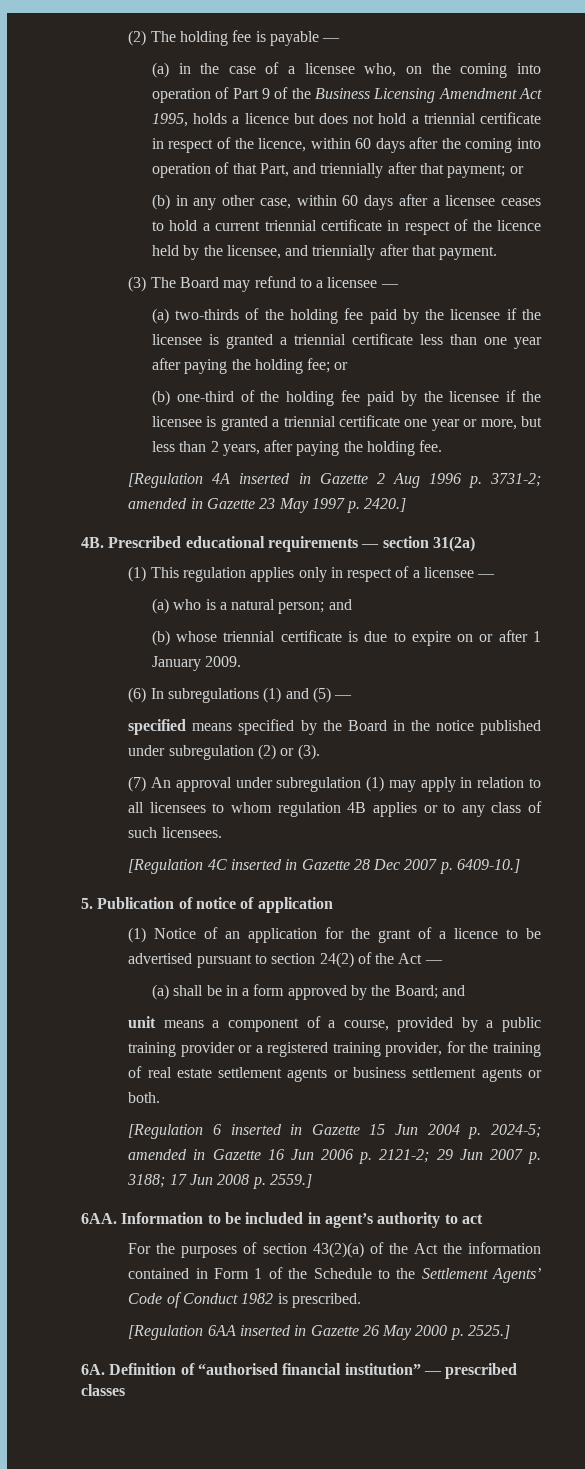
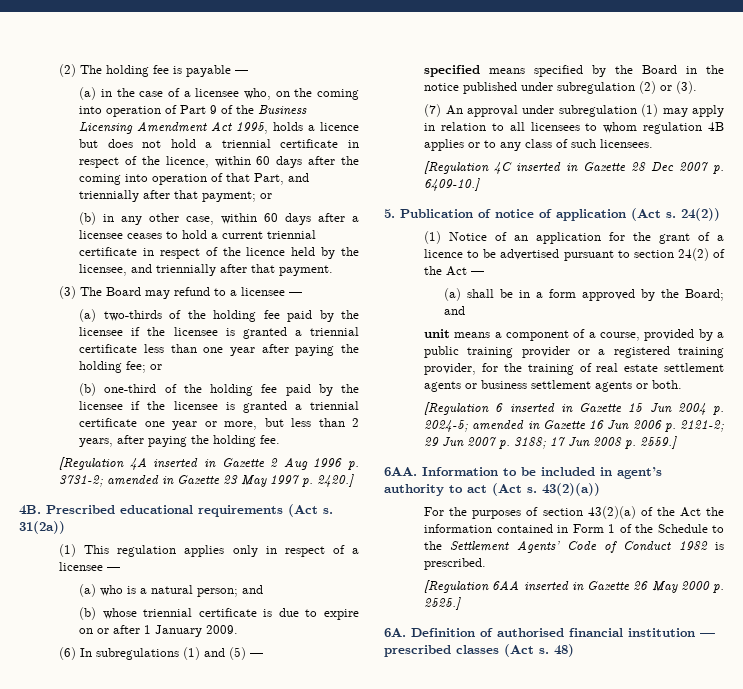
[361,536,475,552] — section 31(2a) -> [288,504,333,517] [19,521,65,534] (Act s. 31(2a))
(333, 905) none -> [631,208,720,221] (Act s. 24(2))
(483, 1219) none -> [492,483,600,496] (Act s. 43(2)(a))
[197,1363,518,1379] [81,1384,125,1396] “authorised financial institution” — prescribed classes -> [497,628,715,637] [384,644,574,657] authorised financial institution — prescribed classes (Act s. 48)

